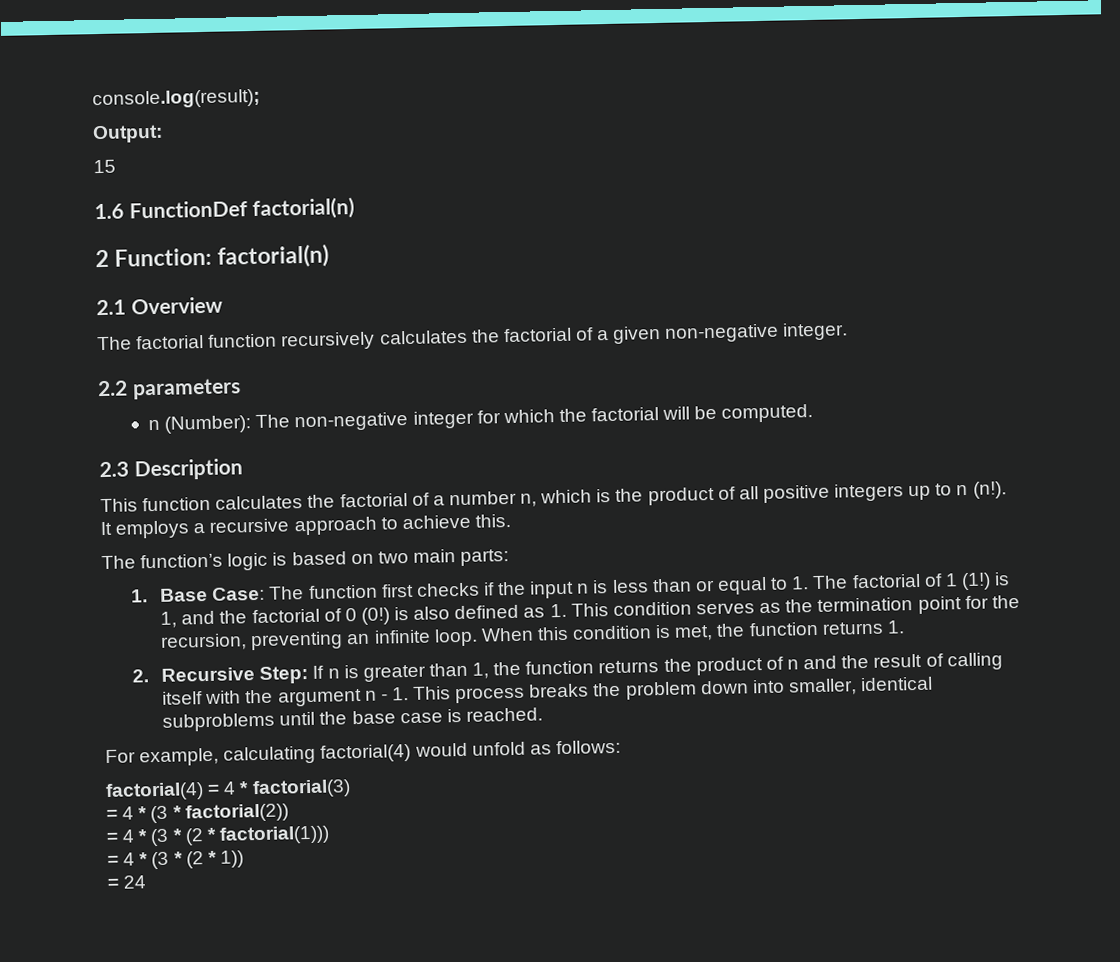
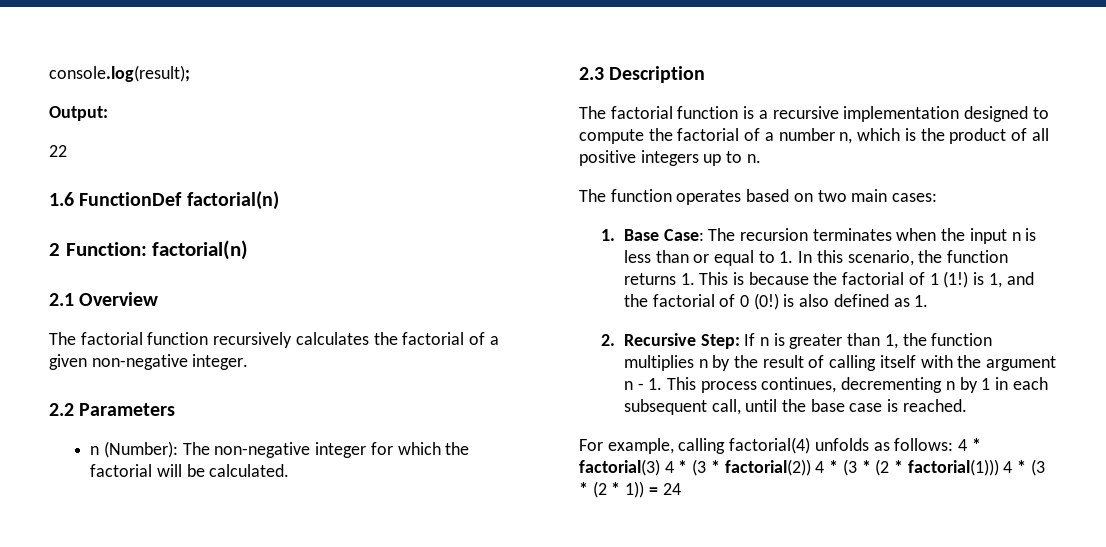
[93,159,116,174] 15 -> [49,145,67,157] 22
[131,378,241,400] parameters -> [79,403,176,416] Parameters
[721,403,814,423] computed. -> [209,464,290,477] calculated.
[100,495,304,513] This function calculates -> [579,106,1049,122] [579,129,644,144] The factorial function is a recursive implementation designed to compute
[956,481,1007,499] [100,513,511,539] [101,552,288,571] n (n!). It employs a recursive approach to achieve this. // The function’s logic is -> [746,154,761,163] [579,189,742,205] n. // The function operates
[460,549,510,566] parts: -> [892,193,938,202] cases:
[308,582,495,599] function first checks if -> [739,228,937,241] recursion terminates when
[812,575,849,590] The -> [798,250,1009,266] [623,272,838,285] In this scenario, the function returns 1. This is because the
[570,594,1020,617] [160,620,905,651] This condition serves as the termination point for the recursion, preventing an infinite loop. When this condition is met, the function returns 1. -> (929, 301) none
[598,655,838,676] returns the product of n and -> [623,355,731,371] multiplies n by
[529,676,934,700] [162,712,276,732] breaks the problem down into smaller, identical subproblems -> [761,377,1048,393] [623,399,741,415] continues, decrementing n by 1 in each subsequent call,
[223,741,526,765] calculating factorial(4) would unfold -> [678,437,869,454] calling factorial(4) unfolds
[105,782,221,802] // factorial(4) = -> (954, 444) none
[106,809,118,821] // = -> (660, 467) none
[106,832,119,844] // = -> (811, 467) none
[107,855,119,866] // = -> (999, 467) none
(244, 859) // -> (645, 489) none

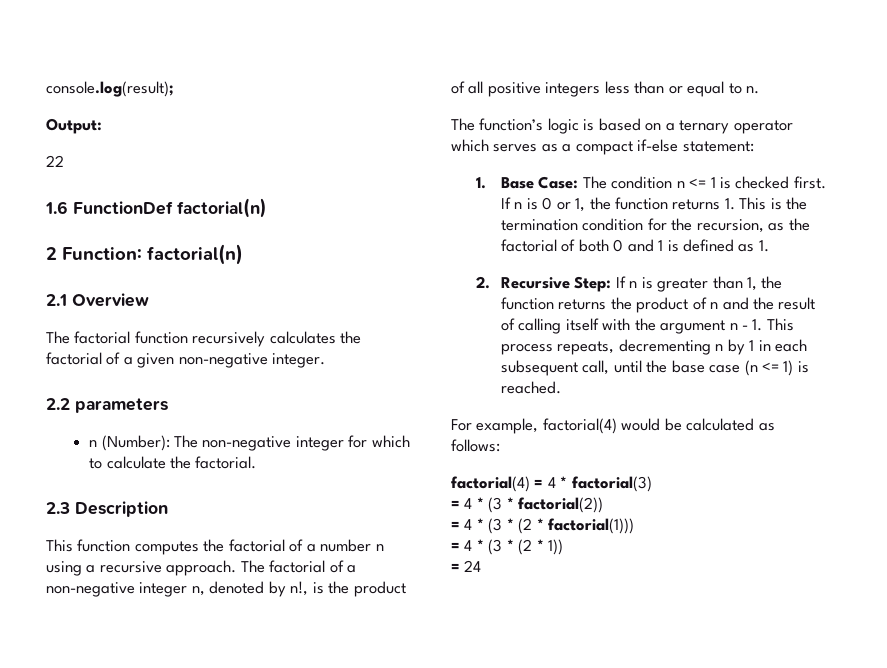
[79,403,176,416] Parameters -> [75,398,168,413] parameters
[445,442,470,455] [90,464,290,477] [579,66,706,83] [579,106,1049,122] [579,129,644,144] the factorial will be calculated. // 2.3 Description // The factorial function is a recursive implementation designed to compute -> [89,456,257,469] [46,501,168,517] [46,539,199,555] to calculate the factorial. // 2.3 Description // This function computes
[839,128,901,144] n, which -> [375,544,384,551] [46,560,357,576] [46,581,309,597] n using a recursive approach. The factorial of a non-negative integer n, denoted by n!,
[703,154,722,166] up -> [604,81,725,97] less than or equal
[610,189,938,205] [601,228,1037,244] [623,250,914,266] function operates based on two main cases: // 1. Base Case: The recursion terminates when the input n is less than or equal to 1. In this scenario, -> [479,118,793,134] [451,139,754,155] [475,176,826,189] [500,197,586,212] function’s logic is based on a ternary operator which serves as a compact if-else statement: // 1. Base Case: The condition n <= 1 is checked first. If n is 0 or 1,
[748,271,1034,288] [623,293,830,310] because the factorial of 1 (1!) is 1, and the factorial of 0 (0!) is also -> [786,197,808,210] [500,218,810,233] [500,239,679,252] the termination condition for the recursion, as the factorial of both 0 and 1 is
[623,355,731,371] multiplies n by -> [558,297,749,313] returns the product of n and
[761,377,837,393] continues, -> [557,341,615,355] repeats,
(883, 407) none -> [744,360,794,376] (n <= 1)
[678,437,869,454] calling factorial(4) unfolds -> [542,418,755,434] factorial(4) would be calculated
(954, 444) none -> [451,476,544,492] // factorial(4) =
(660, 467) none -> [451,500,460,509] // =
(811, 467) none -> [451,521,460,530] // =
(999, 467) none -> [451,542,460,551] // =
(645, 489) none -> (564, 547) //

